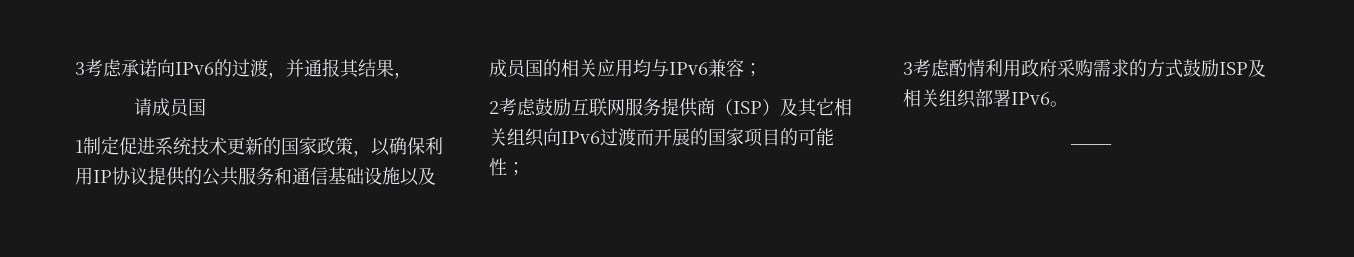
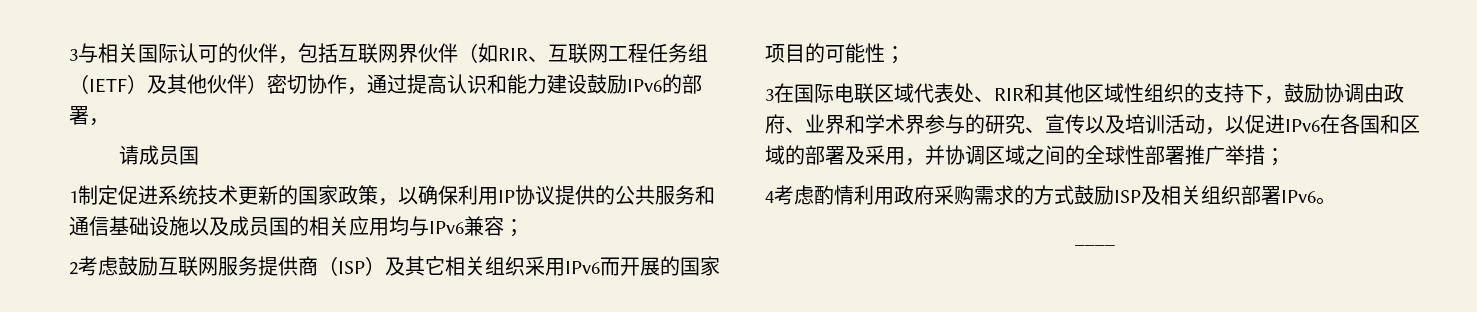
[75,58,394,79] 3考虑承诺向IPv6的过渡，并通报其结果 -> [69,43,708,64] [69,74,702,95] [69,106,89,125] 3与相关国际认可的伙伴，包括互联网界伙伴（如RIR、互联网工程任务组（IETF）及其他伙伴）密切协作，通过提高认识和能力建设鼓励IPv6的部署
[543,128,636,146] 向IPv6过渡 -> [525,256,600,276] 采用IPv6
(913, 68) none -> [774,83,1404,104] [765,114,1420,135] [765,145,1285,166] [765,191,774,203] 在国际电联区域代表处、RIR和其他区域性组织的支持下，鼓励协调由政府、业界和学术界参与的研究、宣传以及培训活动，以促进IPv6在各国和区域的部署及采用，并协调区域之间的全球性部署推广举措； // 4

